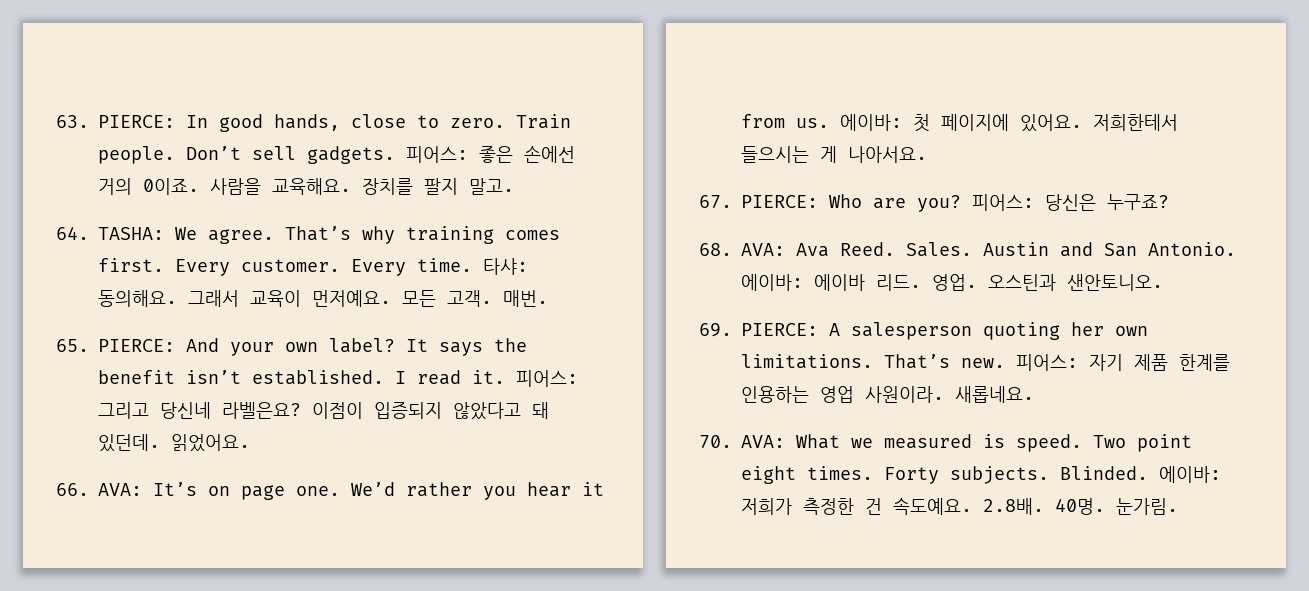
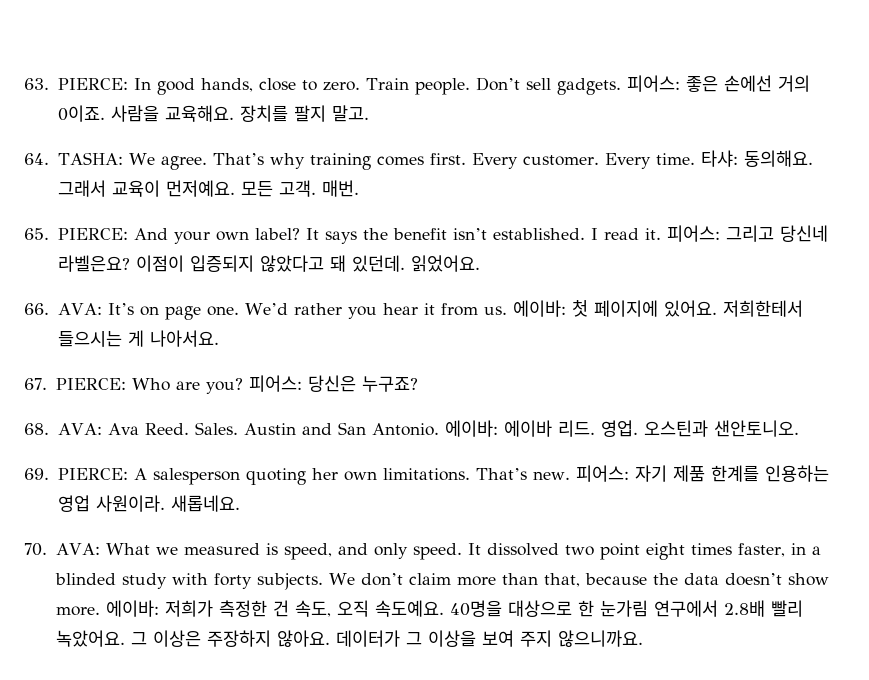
[1016,434,1192,452] [741,466,1221,484] [741,497,1178,515] speed. Two point eight times. Forty subjects. Blinded. 에이바: 저희가 측정한 건 속도예요. 2.8배. 40명. 눈가림. -> [283,543,821,560] [54,573,829,590] [55,600,803,617] [55,630,643,647] speed, and only speed. It dissolved two point eight times faster, in a blinded study with forty subjects. We don’t claim more than that, because the data doesn’t show more. 에이바: 저희가 측정한 건 속도, 오직 속도예요. 40명을 대상으로 한 눈가림 연구에서 2.8배 빨리 녹았어요. 그 이상은 주장하지 않아요. 데이터가 그 이상을 보여 주지 않으니까요.

